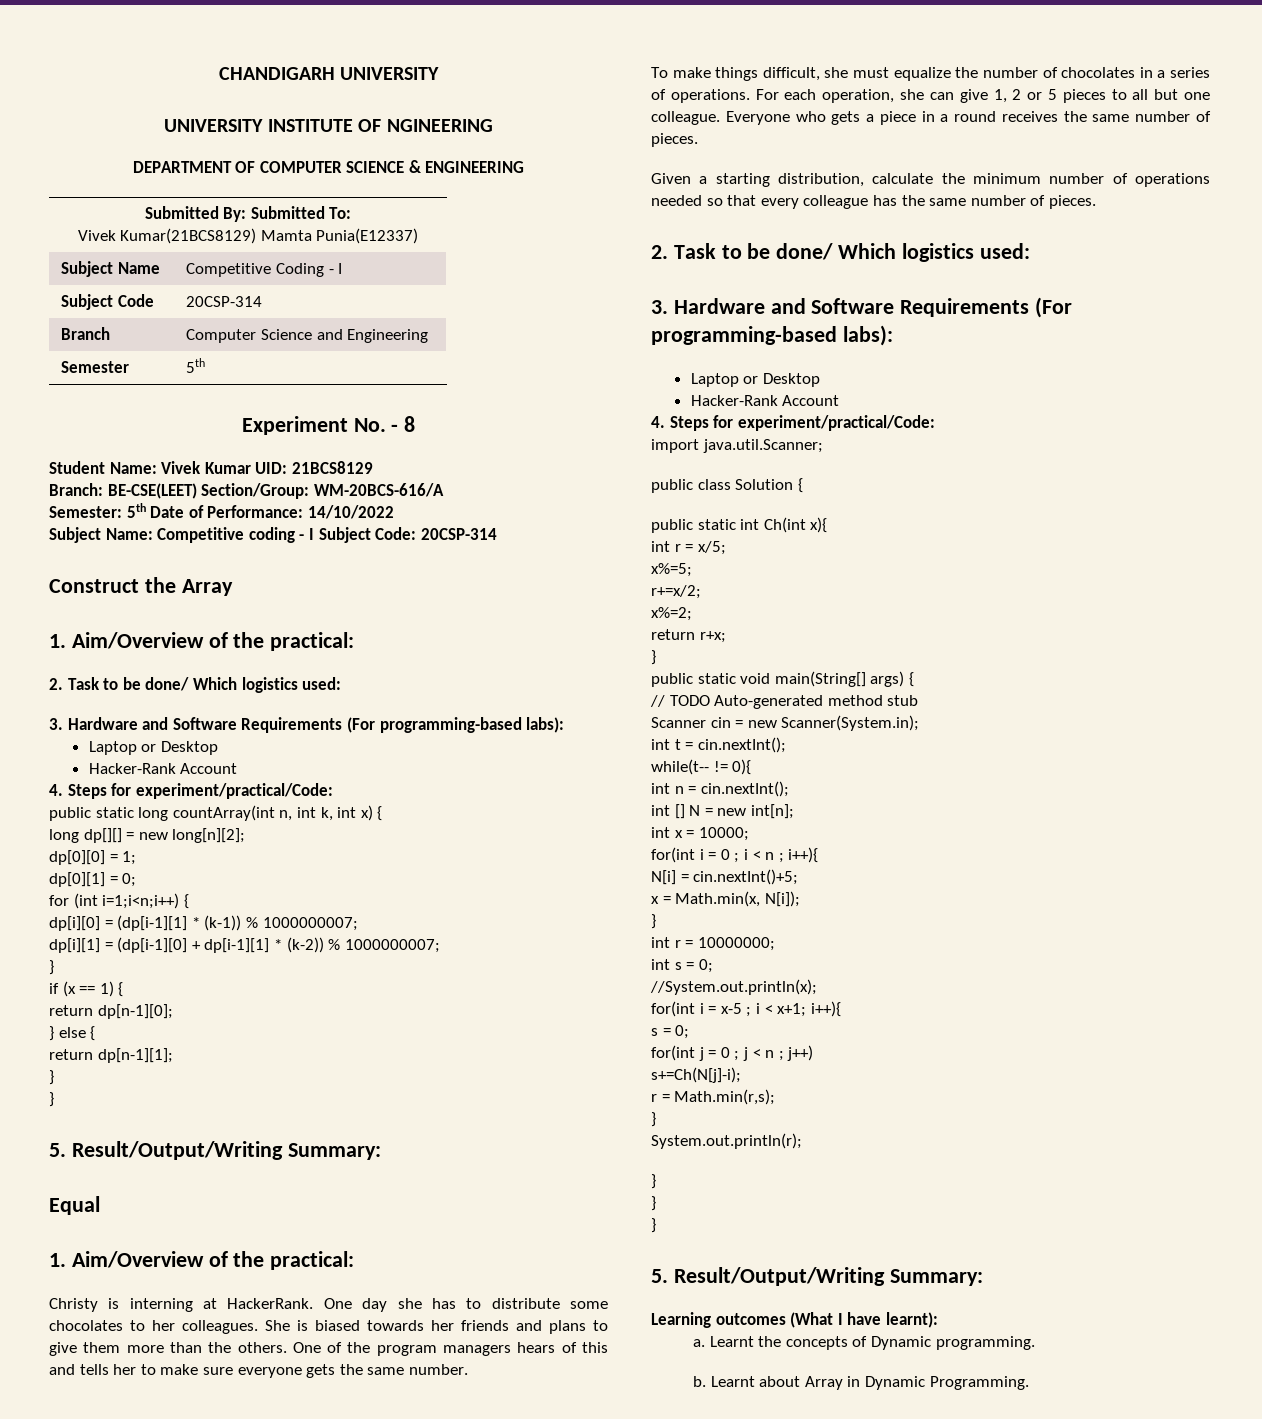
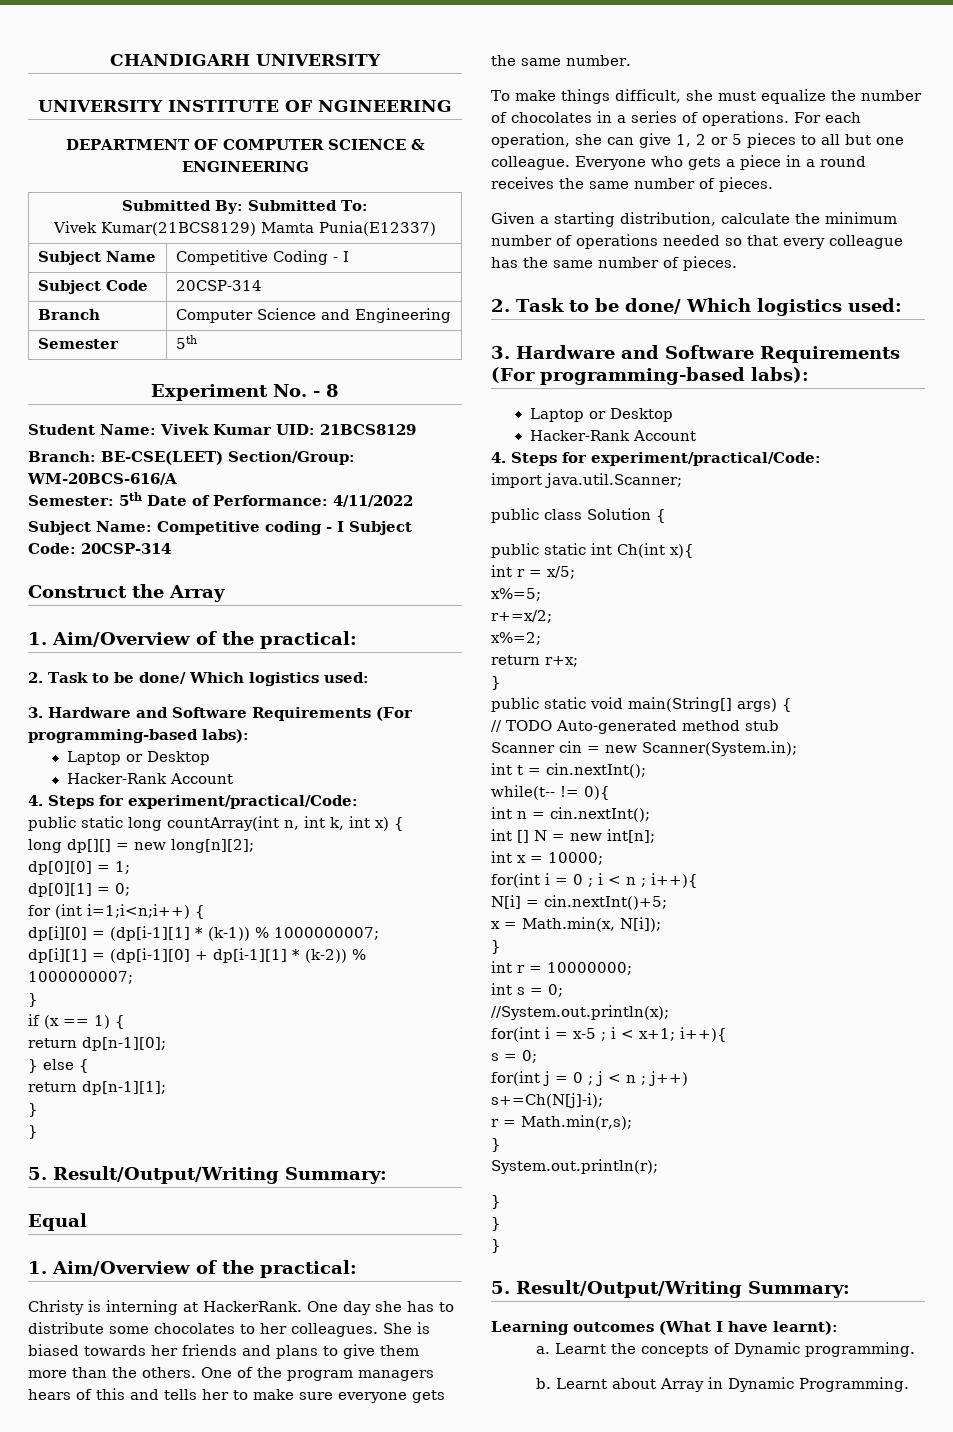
[307,505,394,519] 14/10/2022 -> [333,495,413,507] 4/11/2022

